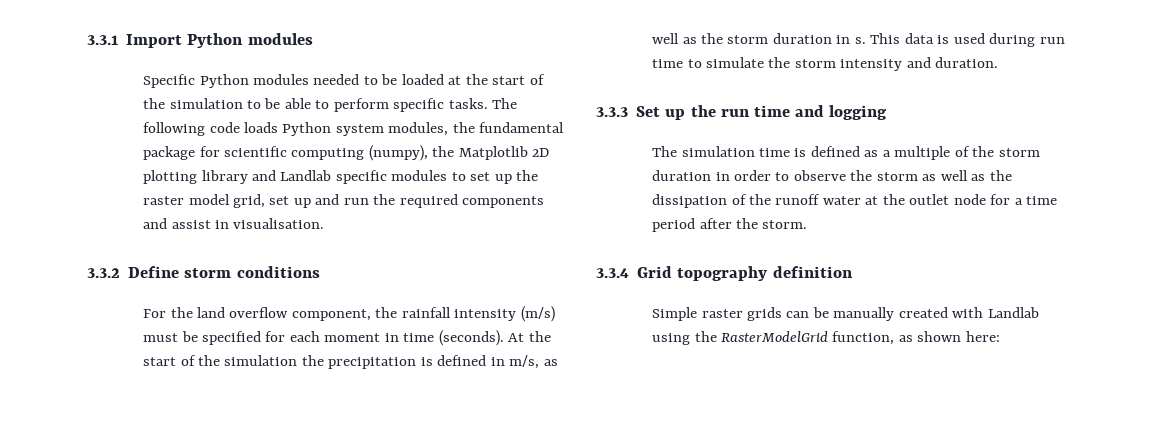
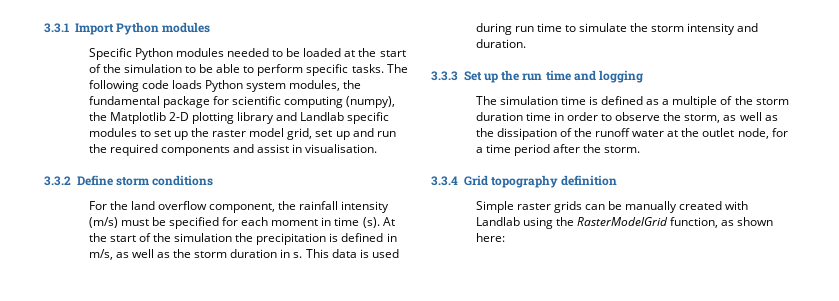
[532,148,550,157] 2D -> [168,112,189,121] 2-D
[438,330,504,346] (seconds). -> [362,217,380,228] (s).
(712, 175) none -> [525,112,551,121] time
[876,172,918,181] storm -> [684,114,721,123] storm,
[953,194,986,205] node -> [737,128,769,139] node,

